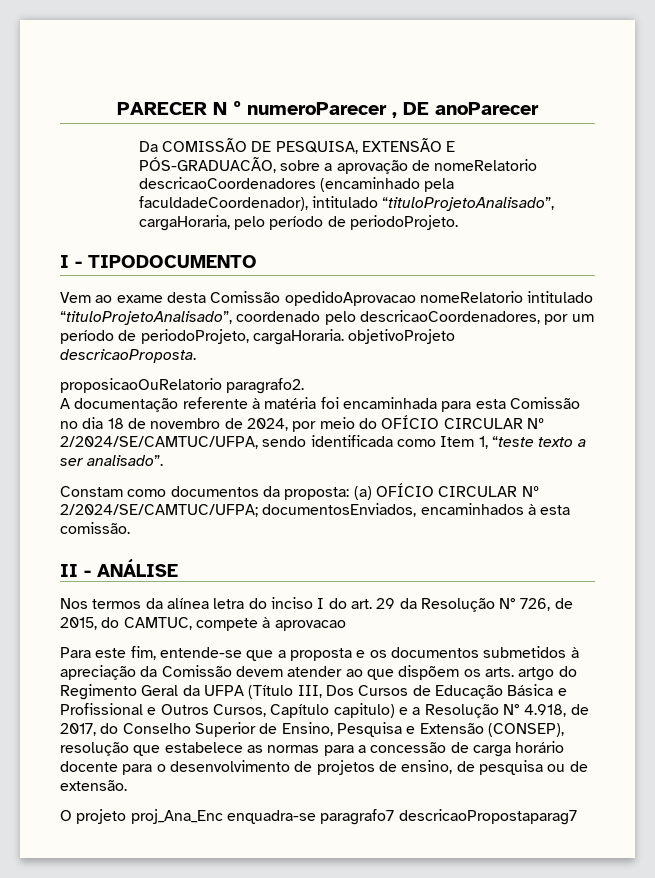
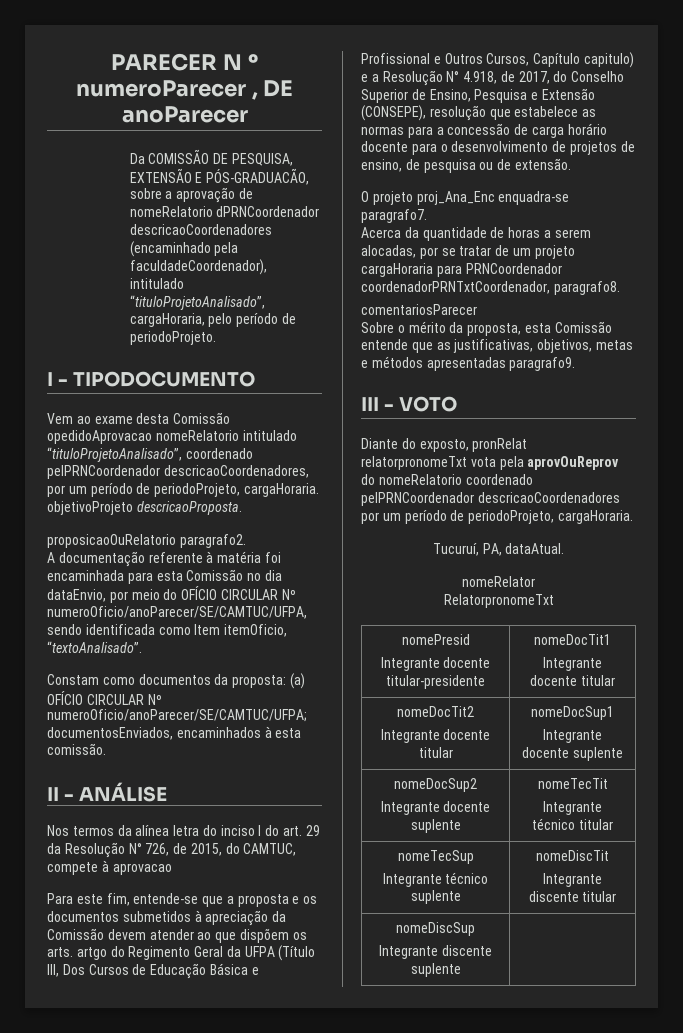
(538, 165) none -> [216,206,320,217] dPRNCoordenador
[324,311,356,325] pelo -> [47,465,160,479] pelPRNCoordenador
[107,418,288,431] 18 de novembro de 2024, -> [47,589,106,602] dataEnvio,
[60,436,258,449] 2/2024/SE/CAMTUC/UFPA, -> [47,606,307,619] numeroOficio/anoParecer/SE/CAMTUC/UFPA,
[478,436,586,449] [60,455,164,466] 1, “teste texto a ser analisado”. -> [224,624,288,637] [47,641,142,653] itemOficio, “textoAnalisado”.
[60,504,258,517] 2/2024/SE/CAMTUC/UFPA; -> [47,709,307,722] numeroOficio/anoParecer/SE/CAMTUC/UFPA;
[487,723,564,737] (CONSEP), -> [361,105,426,121] (CONSEPE),
[320,809,577,825] paragrafo7 descricaoPropostaparag7 -> [361,209,427,223] [361,227,591,241] [361,245,575,259] [361,263,562,277] [361,281,620,295] [361,304,477,315] [361,321,612,336] [361,339,633,353] [361,356,576,371] [361,396,458,412] [361,438,528,452] [361,456,620,470] [361,474,533,485] [361,492,620,506] [361,510,633,524] [432,543,565,556] [462,576,535,587] [443,594,554,608] [401,634,470,645] [380,657,491,671] [386,675,485,689] [534,634,611,645] [543,657,602,671] [530,675,615,686] [397,706,474,717] [380,729,491,743] [418,747,453,758] [531,706,614,720] [543,729,602,743] [522,747,623,761] [394,778,477,792] [380,801,491,815] [410,819,461,833] [537,778,608,789] [543,801,602,815] [532,818,613,830] [397,850,474,864] [382,872,489,887] [410,890,461,904] [536,850,609,861] [543,873,602,887] [528,891,617,902] [396,922,475,936] [379,945,492,959] [410,963,461,977] paragrafo7. // Acerca da quantidade de horas a serem alocadas, por se tratar de um projeto cargaHoraria para PRNCoordenador coordenadorPRNTxtCoordenador, paragrafo8. // comentariosParecer // Sobre o mérito da proposta, esta Comissão entende que as justificativas, objetivos, metas e métodos apresentadas paragrafo9. // III - VOTO // Diante do exposto, pronRelat relatorpronomeTxt vota pela aprovOuReprov do nomeRelatorio coordenado pelPRNCoordenador descricaoCoordenadores por um período de periodoProjeto, cargaHoraria. // Tucuruí, PA, dataAtual. // nomeRelator // RelatorpronomeTxt // nomePresid // Integrante docente titular-presidente | nomeDocTit1 // Integrante docente titular // nomeDocTit2 // Integrante docente titular | nomeDocSup1 // Integrante docente suplente // nomeDocSup2 // Integrante docente suplente | nomeTecTit // Integrante técnico titular // nomeTecSup // Integrante técnico suplente | nomeDiscTit // Integrante discente titular // nomeDiscSup // Integrante discente suplente |

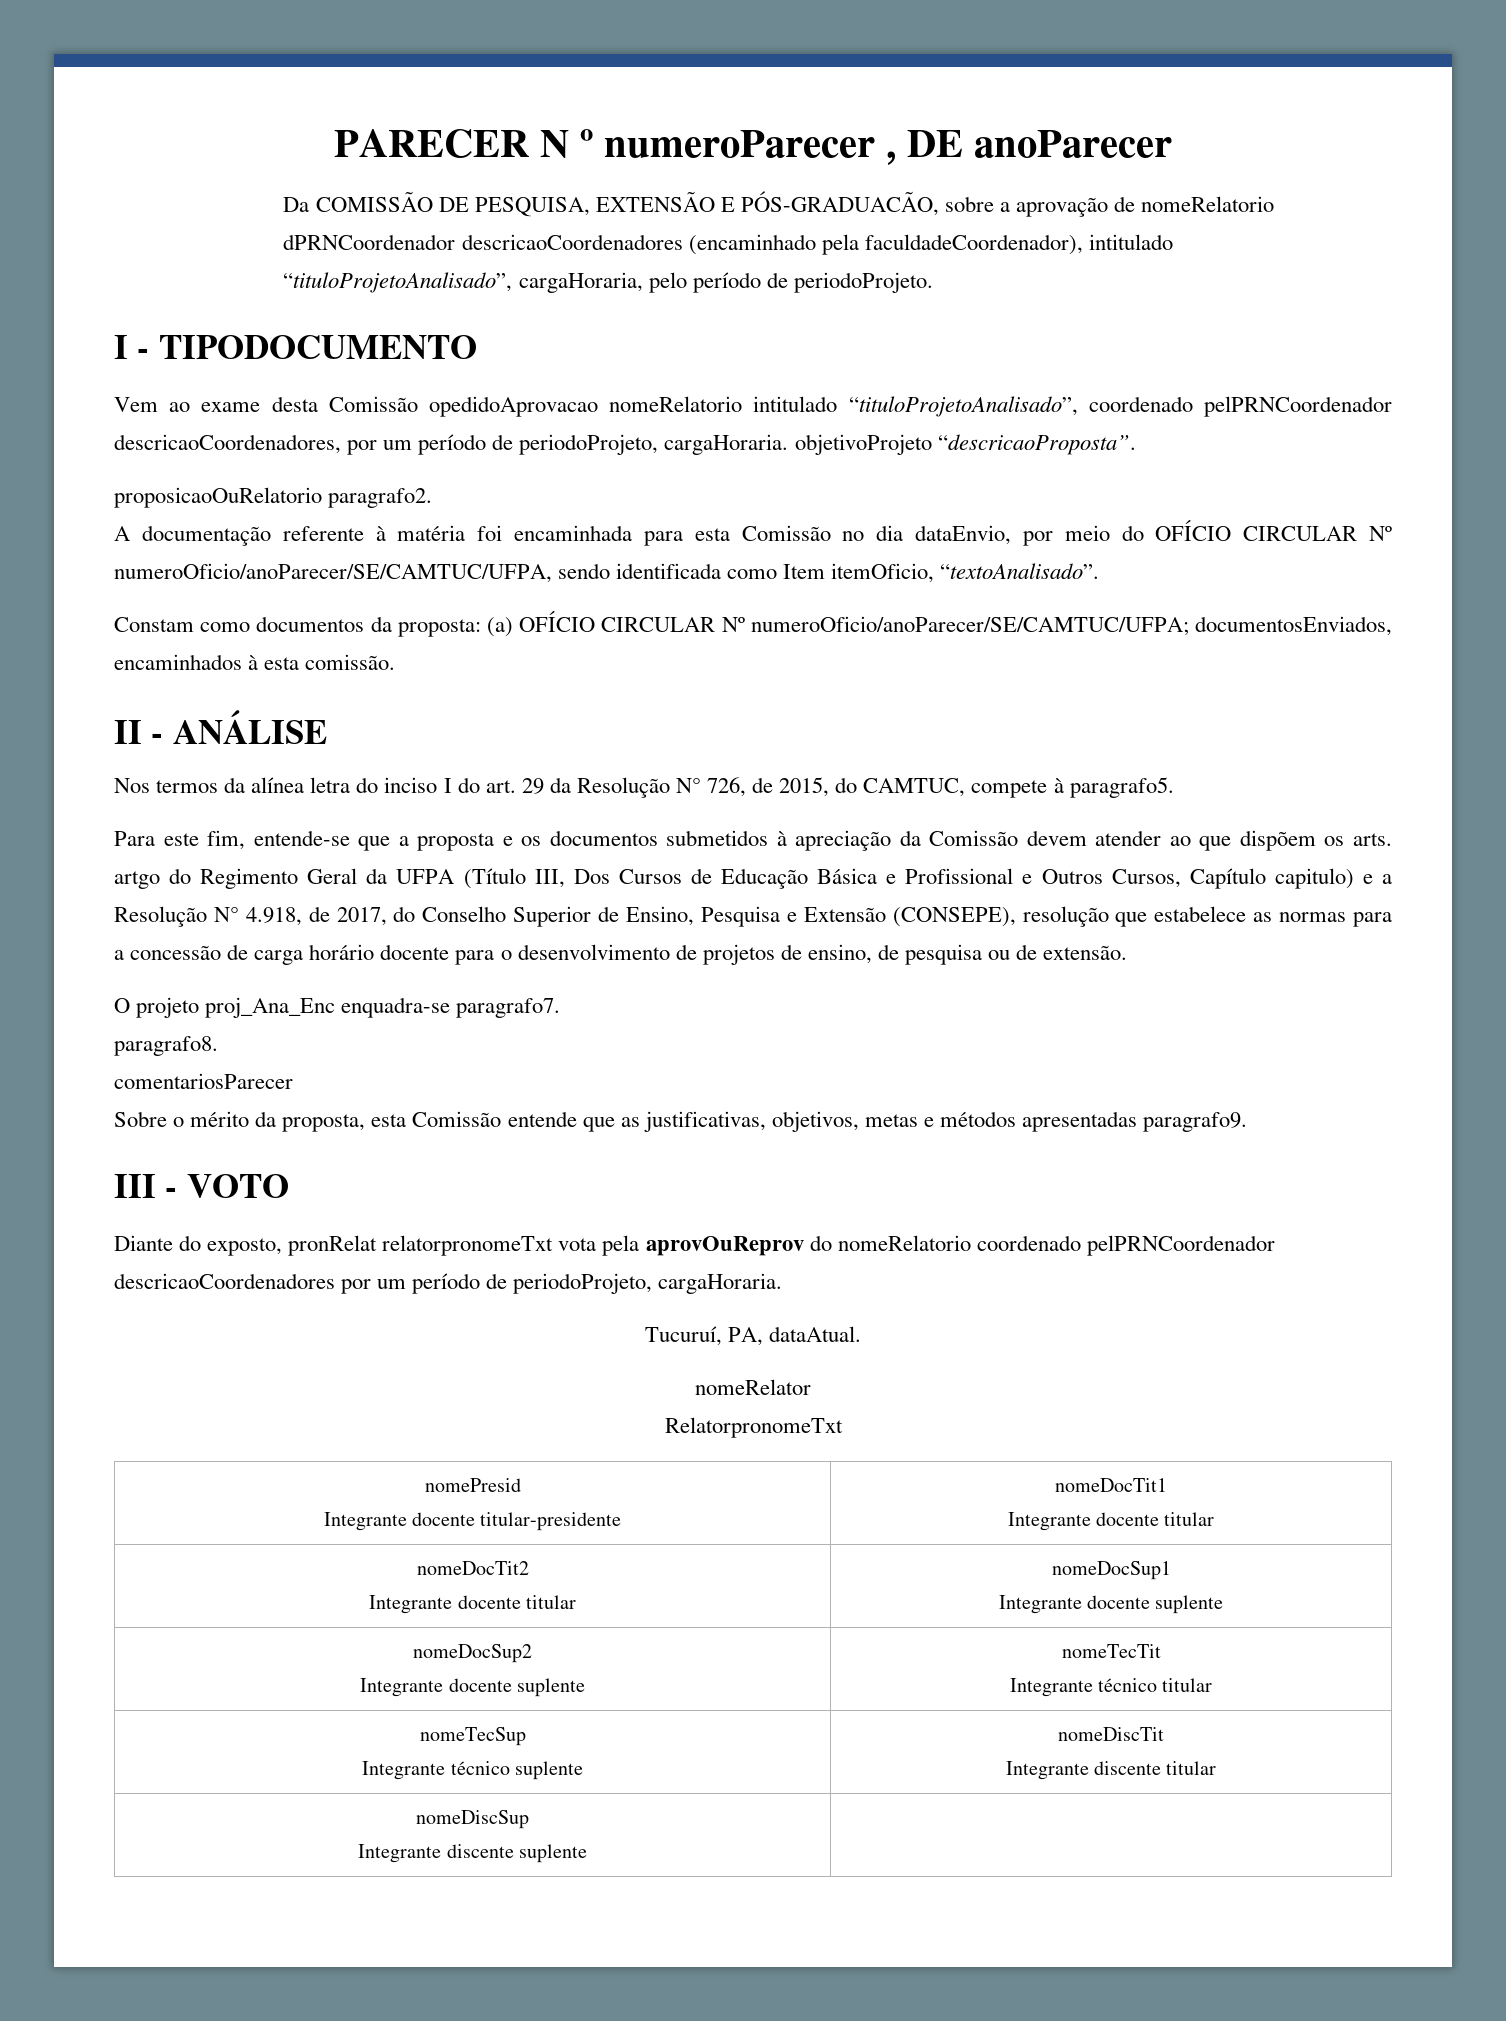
[136,501,242,515] descricaoProposta. -> [937,434,1136,455] “descricaoProposta”.
[112,863,172,875] aprovacao -> [1069,777,1174,798] paragrafo5.
[361,227,591,241] [361,245,575,259] [361,263,562,277] [361,281,550,294] Acerca da quantidade de horas a serem alocadas, por se tratar de um projeto cargaHoraria para PRNCoordenador coordenadorPRNTxtCoordenador, -> (561, 1008) none

